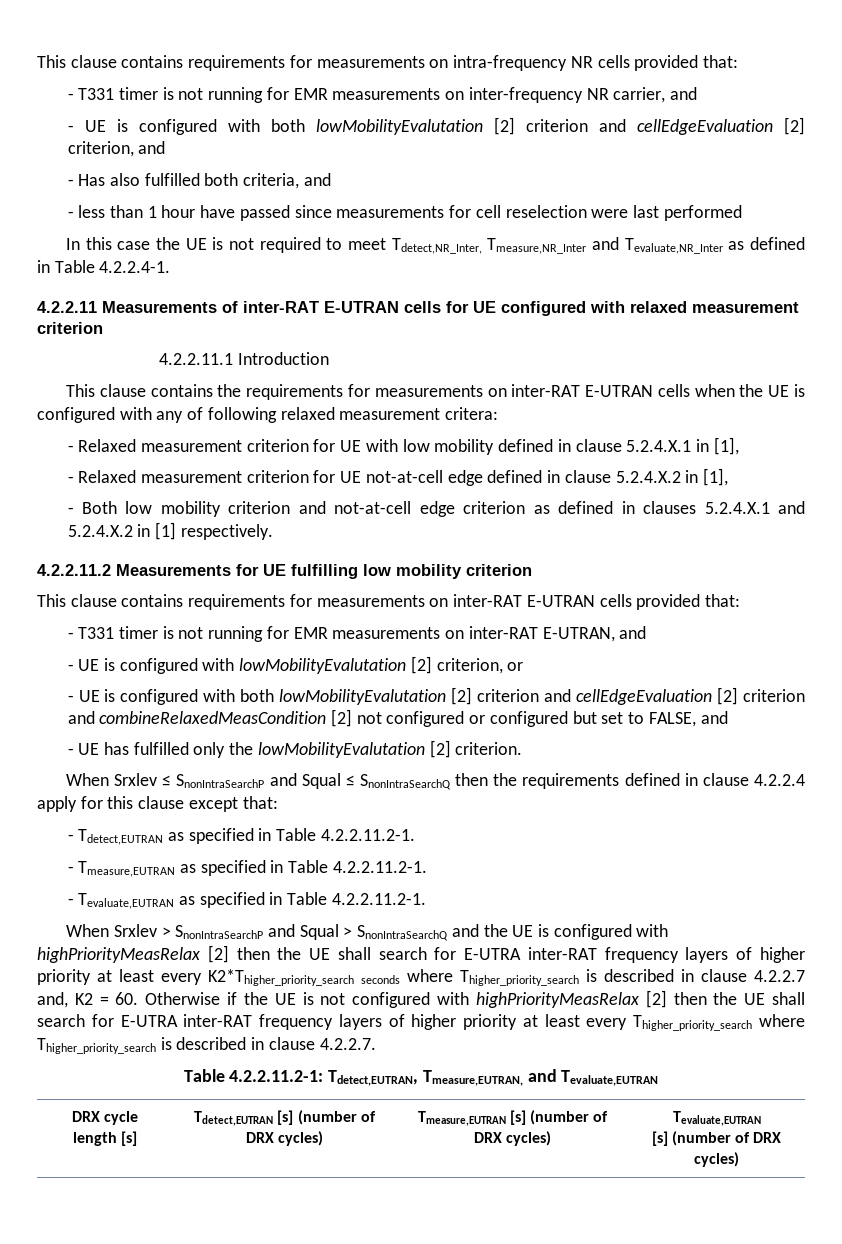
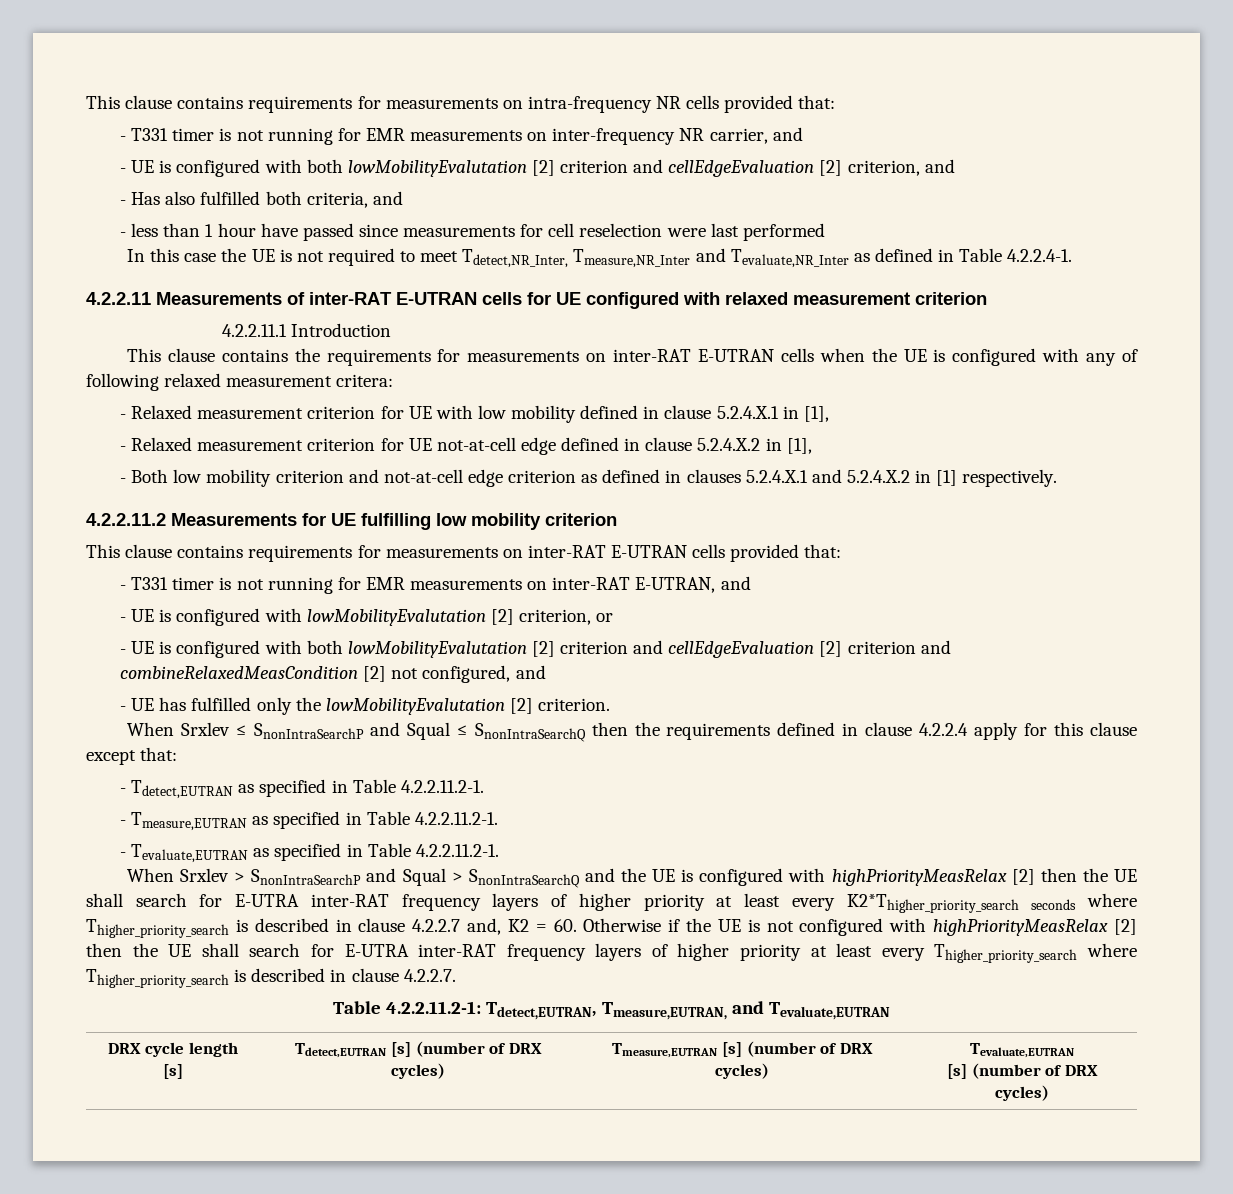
[386,711,696,727] configured or configured but set to FALSE, -> [422,665,511,683] configured,

